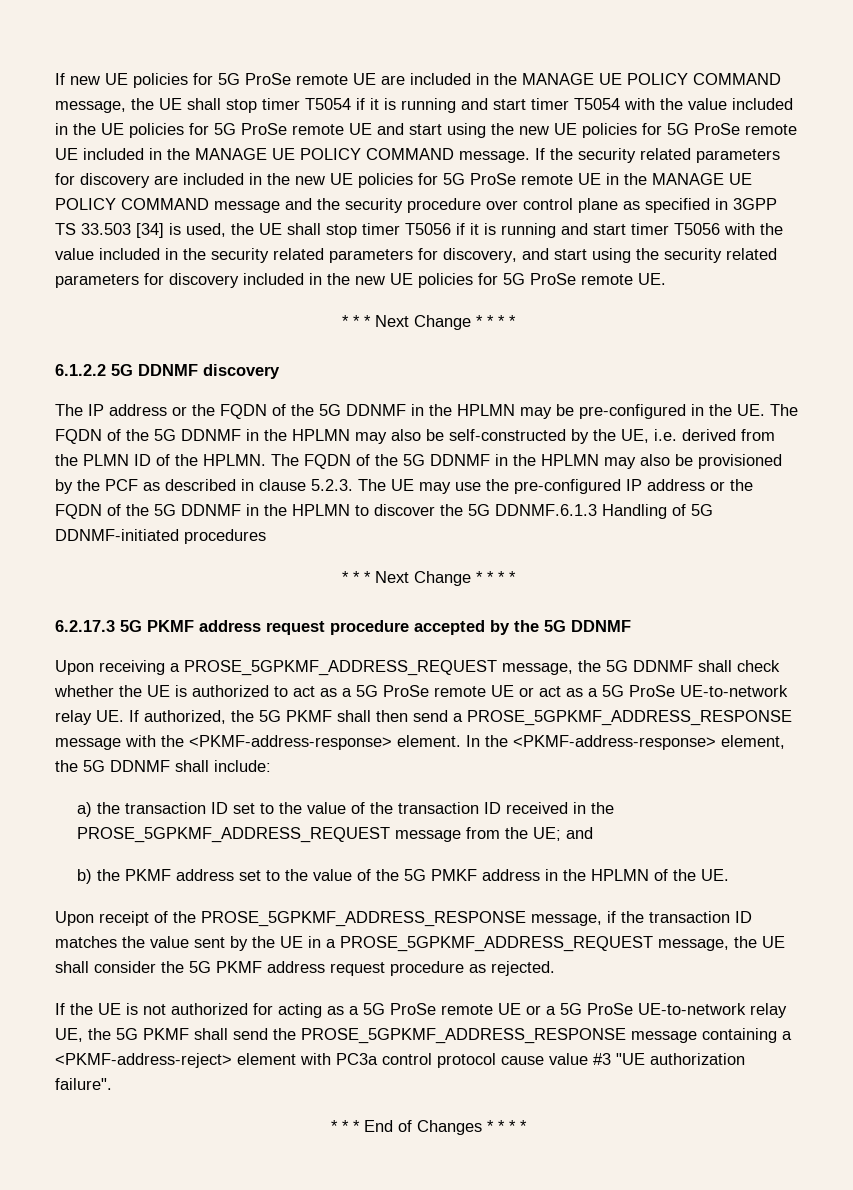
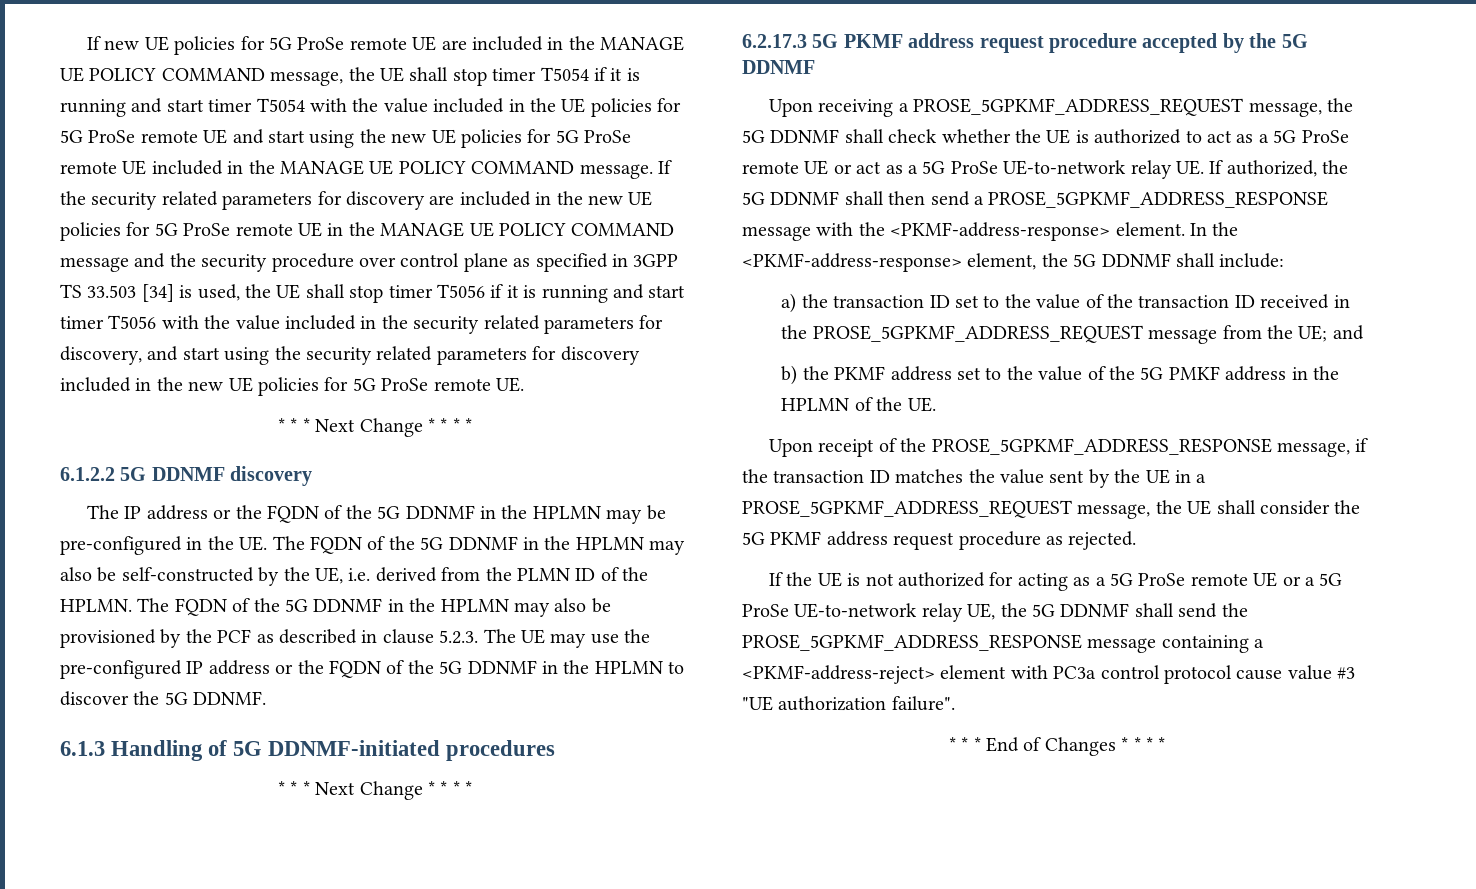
[495,504,597,516] DDNMF.6.1.3 -> [193,691,267,705] [60,741,105,756] DDNMF. // 6.1.3
[286,710,332,722] PKMF -> [770,191,840,205] DDNMF
[143,1028,189,1040] PKMF -> [1060,603,1130,617] DDNMF

